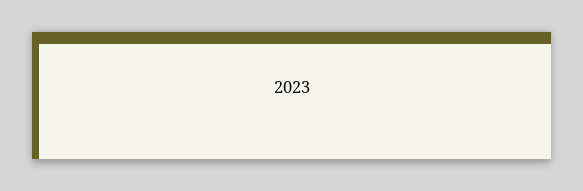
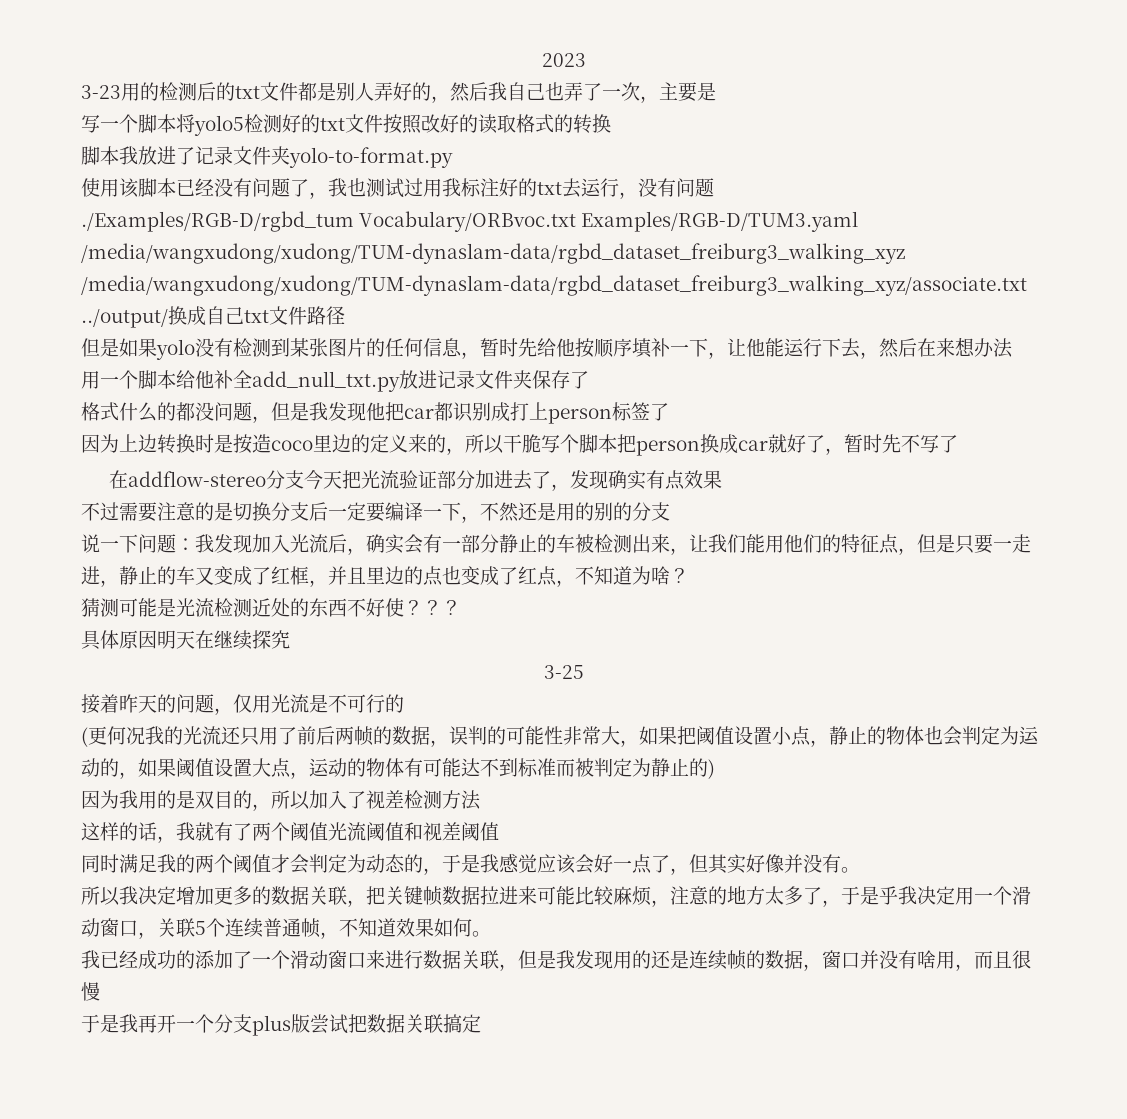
(310, 87) none -> [81,82,716,103] [81,114,611,136] [81,146,453,168] [81,178,714,199] [81,211,859,232] [81,243,905,264] [81,275,1027,296] [81,306,345,328] [81,337,1013,360] [81,370,589,392] [81,402,669,424] [81,434,958,456] [109,470,723,491] [81,502,670,523] [81,534,1031,555] [81,566,689,587] [81,598,461,617] [81,630,290,650] [543,665,584,679] [81,694,404,715] [81,726,1039,747] [81,758,715,779] [81,790,481,811] [81,822,499,843] [81,854,860,875] [81,886,1031,907] [81,918,491,939] [81,950,1031,971] [81,982,100,1001] [81,1014,481,1036] // 3-23用的检测后的txt文件都是别人弄好的，然后我自己也弄了一次，主要是 // 写一个脚本将yolo5检测好的txt文件按照改好的读取格式的转换 // 脚本我放进了记录文件夹yolo-to-format.py // 使用该脚本已经没有问题了，我也测试过用我标注好的txt去运行，没有问题 // ./Examples/RGB-D/rgbd_tum Vocabulary/ORBvoc.txt Examples/RGB-D/TUM3.yaml /media/wangxudong/xudong/TUM-dynaslam-data/rgbd_dataset_freiburg3_walking_xyz /media/wangxudong/xudong/TUM-dynaslam-data/rgbd_dataset_freiburg3_walking_xyz/associate.txt ../output/换成自己txt文件路径 // 但是如果yolo没有检测到某张图片的任何信息，暂时先给他按顺序填补一下，让他能运行下去，然后在来想办法 // 用一个脚本给他补全add_null_txt.py放进记录文件夹保存了 // 格式什么的都没问题，但是我发现他把car都识别成打上person标签了 // 因为上边转换时是按造coco里边的定义来的，所以干脆写个脚本把person换成car就好了，暂时先不写了 // 在addflow-stereo分支今天把光流验证部分加进去了，发现确实有点效果 // 不过需要注意的是切换分支后一定要编译一下，不然还是用的别的分支 // 说一下问题：我发现加入光流后，确实会有一部分静止的车被检测出来，让我们能用他们的特征点，但是只要一走进，静止的车又变成了红框，并且里边的点也变成了红点，不知道为啥？ // 猜测可能是光流检测近处的东西不好使？？？ // 具体原因明天在继续探究 // 3-25 // 接着昨天的问题，仅用光流是不可行的 // (更何况我的光流还只用了前后两帧的数据，误判的可能性非常大，如果把阈值设置小点，静止的物体也会判定为运动的，如果阈值设置大点，运动的物体有可能达不到标准而被判定为静止的) // 因为我用的是双目的，所以加入了视差检测方法 // 这样的话，我就有了两个阈值光流阈值和视差阈值 // 同时满足我的两个阈值才会判定为动态的，于是我感觉应该会好一点了，但其实好像并没有。 // 所以我决定增加更多的数据关联，把关键帧数据拉进来可能比较麻烦，注意的地方太多了，于是乎我决定用一个滑动窗口，关联5个连续普通帧，不知道效果如何。 // 我已经成功的添加了一个滑动窗口来进行数据关联，但是我发现用的还是连续帧的数据，窗口并没有啥用，而且很慢 // 于是我再开一个分支plus版尝试把数据关联搞定

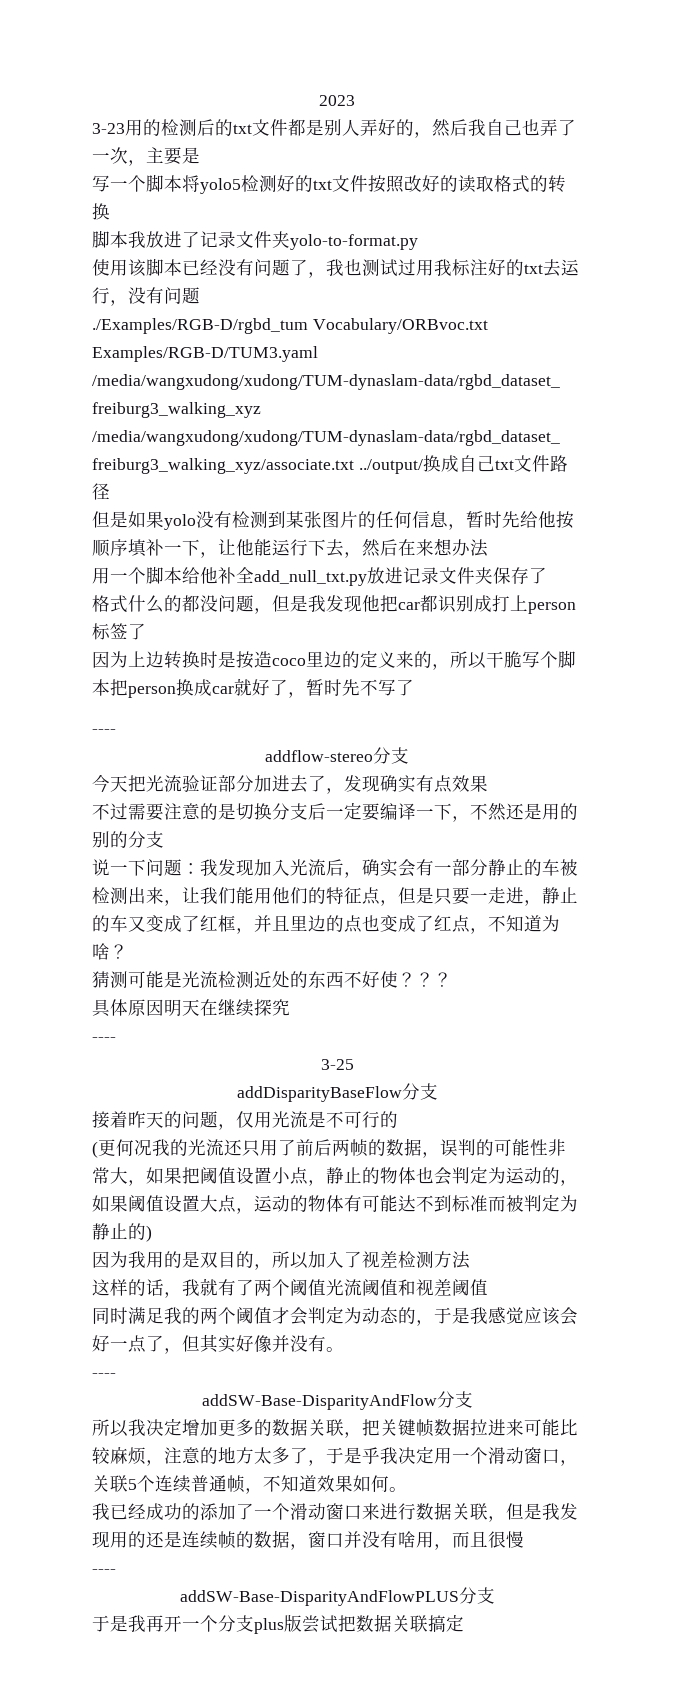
[109,470,129,489] 在 -> [92,729,116,734] ---- //
(305, 479) none -> (409, 755) //
(290, 639) none -> [92,1037,116,1042] // ----
(584, 672) none -> [236,1083,438,1102] // addDisparityBaseFlow分支
(860, 870) none -> [92,1373,116,1378] [201,1391,473,1410] // ---- // addSW-Base-DisparityAndFlow分支
(100, 991) none -> [92,1569,116,1574] [179,1587,495,1606] // ---- // addSW-Base-DisparityAndFlowPLUS分支

